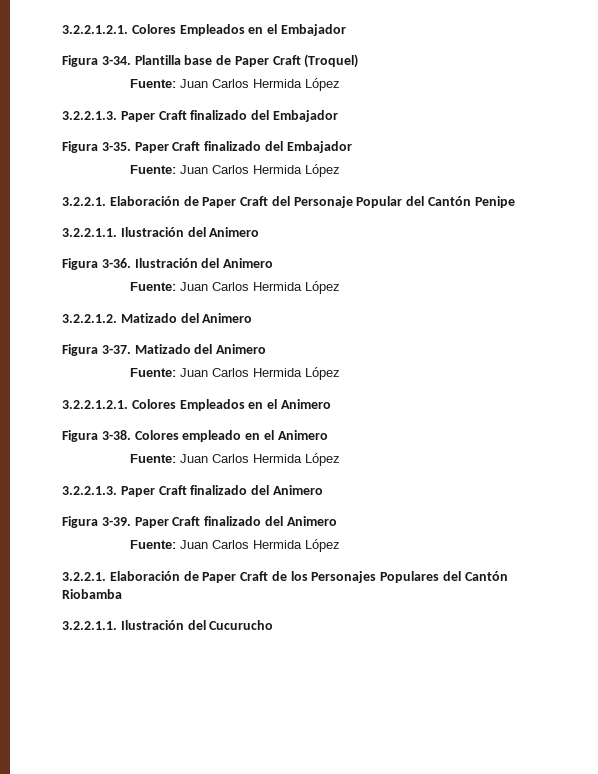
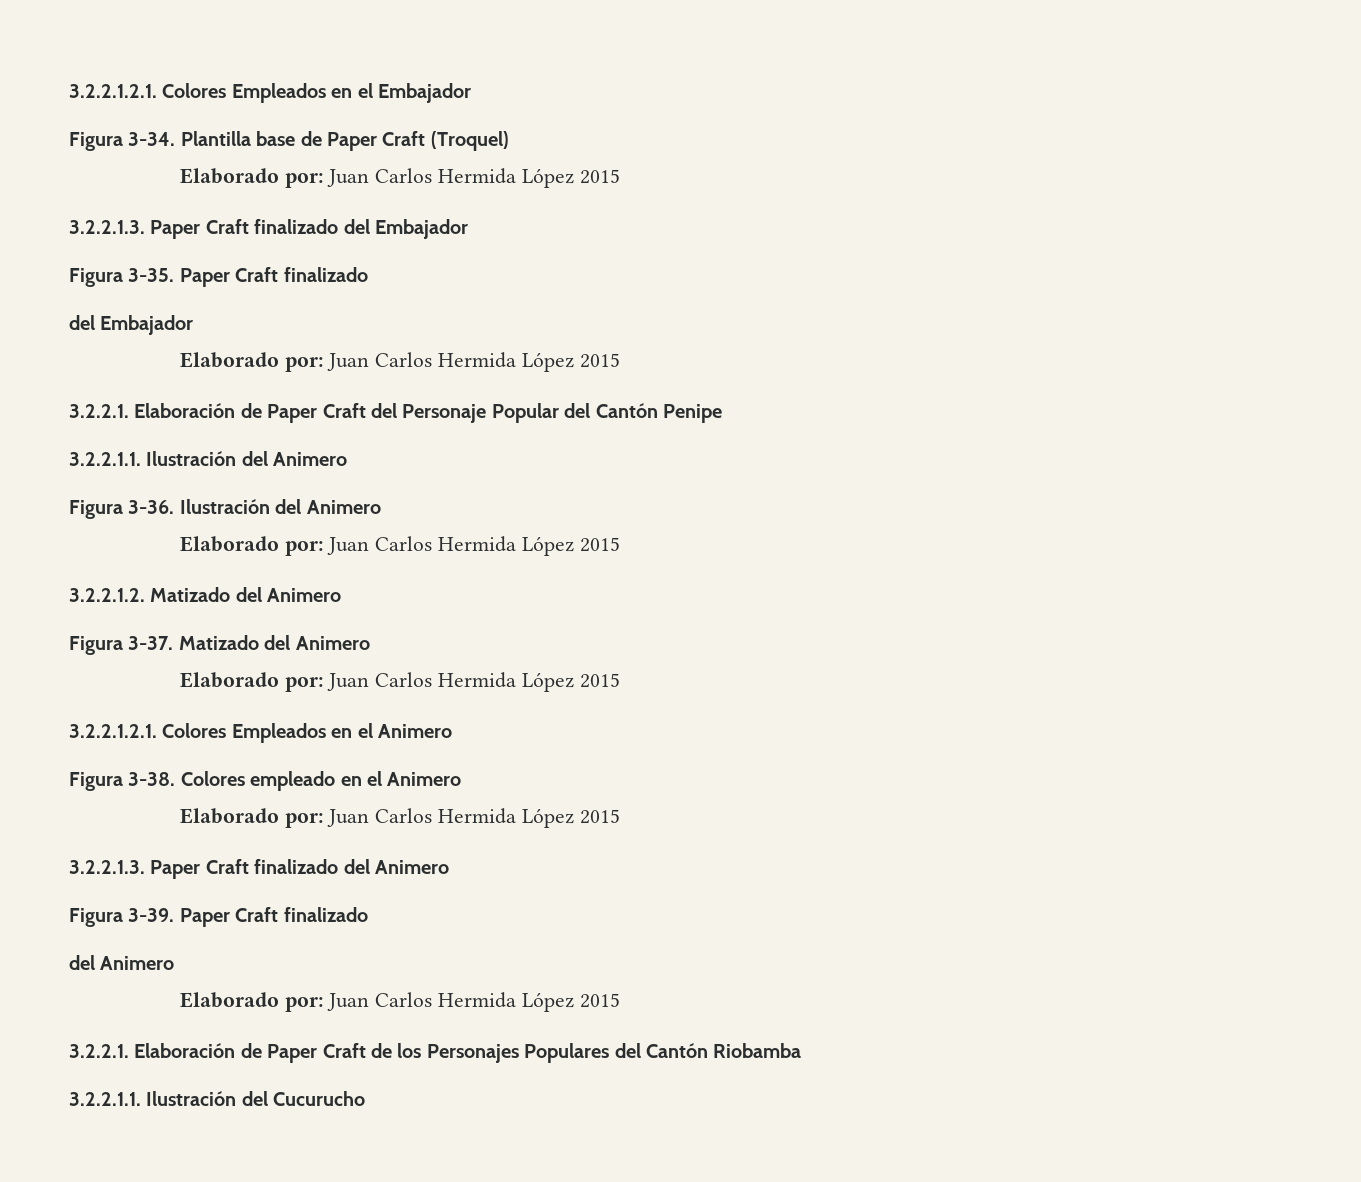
[129,78,340,91] Fuente: Juan Carlos Hermida López -> [179,168,620,188] Elaborado por: Juan Carlos Hermida López 2015
[264,141,352,153] [129,164,340,177] del Embajador // Fuente: Juan Carlos Hermida López -> [69,315,194,335] [179,352,620,372] // del Embajador // Elaborado por: Juan Carlos Hermida López 2015
[129,281,340,294] Fuente: Juan Carlos Hermida López -> [179,536,620,556] Elaborado por: Juan Carlos Hermida López 2015
[129,367,340,380] Fuente: Juan Carlos Hermida López -> [179,672,620,692] Elaborado por: Juan Carlos Hermida López 2015
[129,453,340,466] Fuente: Juan Carlos Hermida López -> [179,808,620,828] Elaborado por: Juan Carlos Hermida López 2015
[264,516,337,526] [129,539,340,552] del Animero // Fuente: Juan Carlos Hermida López -> [69,955,175,970] [179,992,620,1012] // del Animero // Elaborado por: Juan Carlos Hermida López 2015

